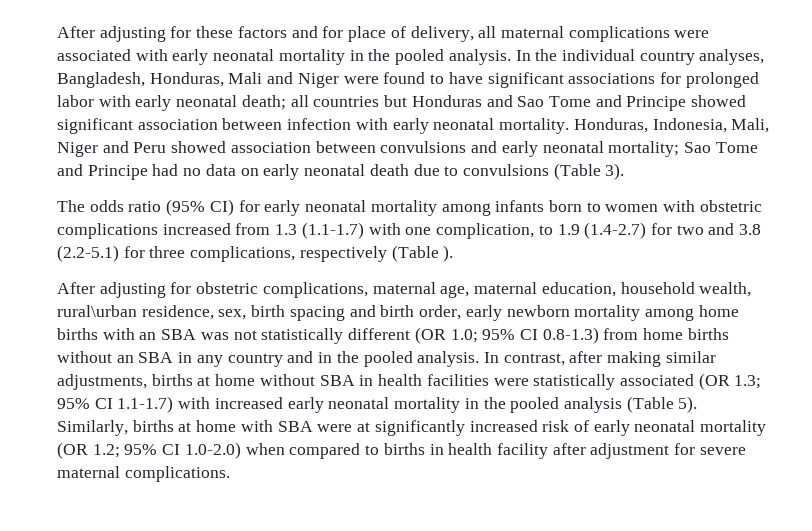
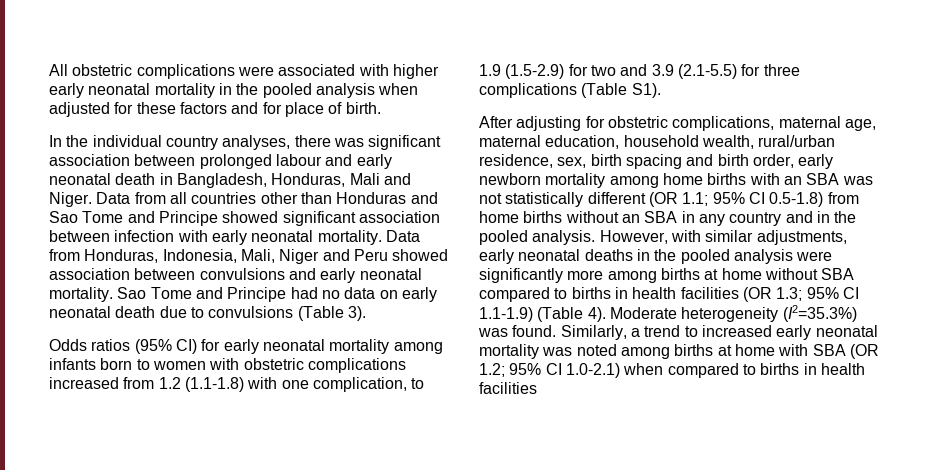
[57,26,166,42] After adjusting -> [49,64,439,79] [49,83,419,98] [49,102,110,117] All obstetric complications were associated with higher early neonatal mortality in the pooled analysis when adjusted
[410,26,710,42] [57,49,511,65] delivery, all maternal complications were associated with early neonatal mortality in the pooled analysis. -> [345,102,381,114] birth. //
[57,72,759,88] [57,95,408,111] Bangladesh, Honduras, Mali and Niger were found to have significant associations for prolonged labor with early neonatal death; all countries but -> [294,135,442,150] [49,154,392,169] [49,173,411,188] [49,192,332,207] there was significant association between prolonged labour and early neonatal death in Bangladesh, Honduras, Mali and Niger. Data from all countries other than
(570, 126) none -> [385,230,420,242] [49,249,80,261] Data from
[608,141,680,157] mortality; -> [49,287,113,302] mortality.
[57,200,162,212] The odds ratio -> [49,339,131,351] Odds ratios
[275,222,364,239] 1.3 (1.1-1.7) -> [158,377,244,392] 1.2 (1.1-1.8)
[584,222,647,239] (1.4-2.7) -> [505,64,565,79] (1.5-2.9)
[739,224,762,235] [57,245,454,262] 3.8 (2.2-5.1) for three complications, respectively (Table ). -> [651,64,800,79] [479,83,661,98] 3.9 (2.1-5.5) for three complications (Table S1).
[57,305,137,317] rural\urban -> [758,135,836,147] rural/urban
[450,327,599,344] 1.0; 95% CI 0.8-1.3) -> [682,192,824,207] 1.1; 95% CI 0.5-1.8)
[483,351,716,367] [57,374,147,390] In contrast, after making similar adjustments, -> [599,230,847,245] [479,249,833,264] [479,268,657,283] However, with similar adjustments, early neonatal deaths in the pooled analysis were significantly more among
[359,373,762,390] [57,396,698,413] [57,420,128,436] in health facilities were statistically associated (OR 1.3; 95% CI 1.1-1.7) with increased early neonatal mortality in the pooled analysis (Table 5). Similarly, -> [479,287,859,302] [479,305,857,322] [478,325,878,340] [479,344,670,359] compared to births in health facilities (OR 1.3; 95% CI 1.1-1.9) (Table 4). Moderate heterogeneity (I2=35.3%) was found. Similarly, a trend to increased early neonatal mortality was noted among
[317,420,767,436] were at significantly increased risk of early neonatal mortality -> (846, 350) none
[184,442,241,459] 1.0-2.0) -> [565,363,620,378] 1.0-2.1)
[496,443,746,459] [57,466,230,482] facility after adjustment for severe maternal complications. -> [479,382,537,394] facilities

